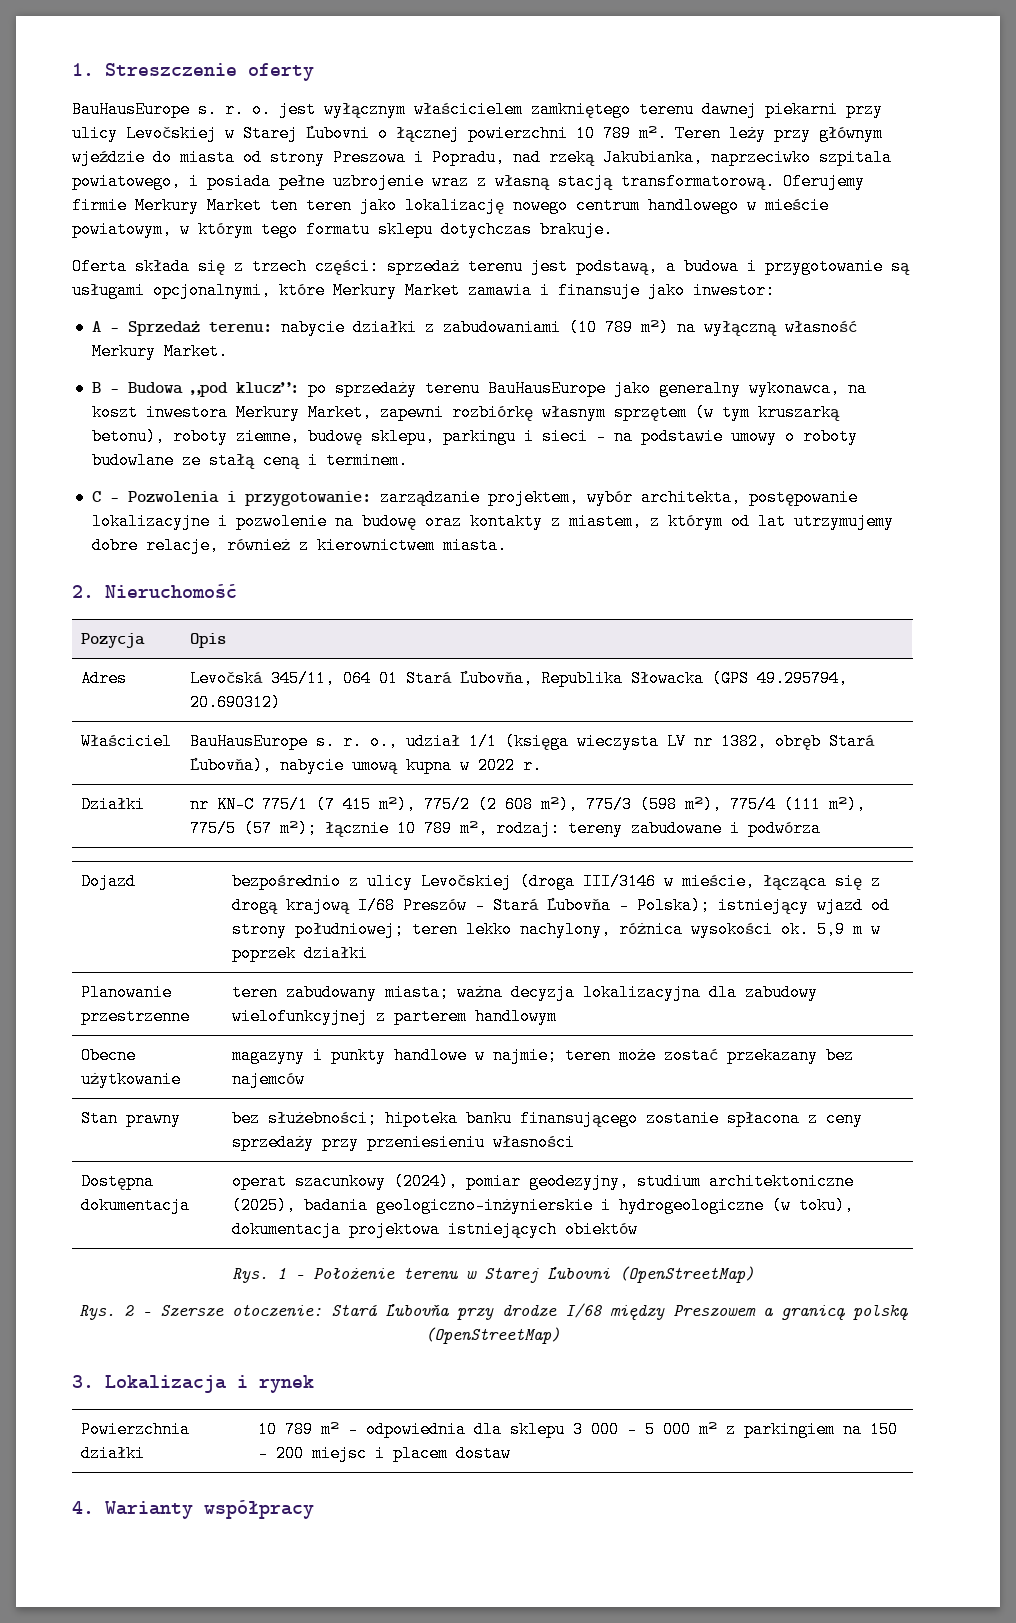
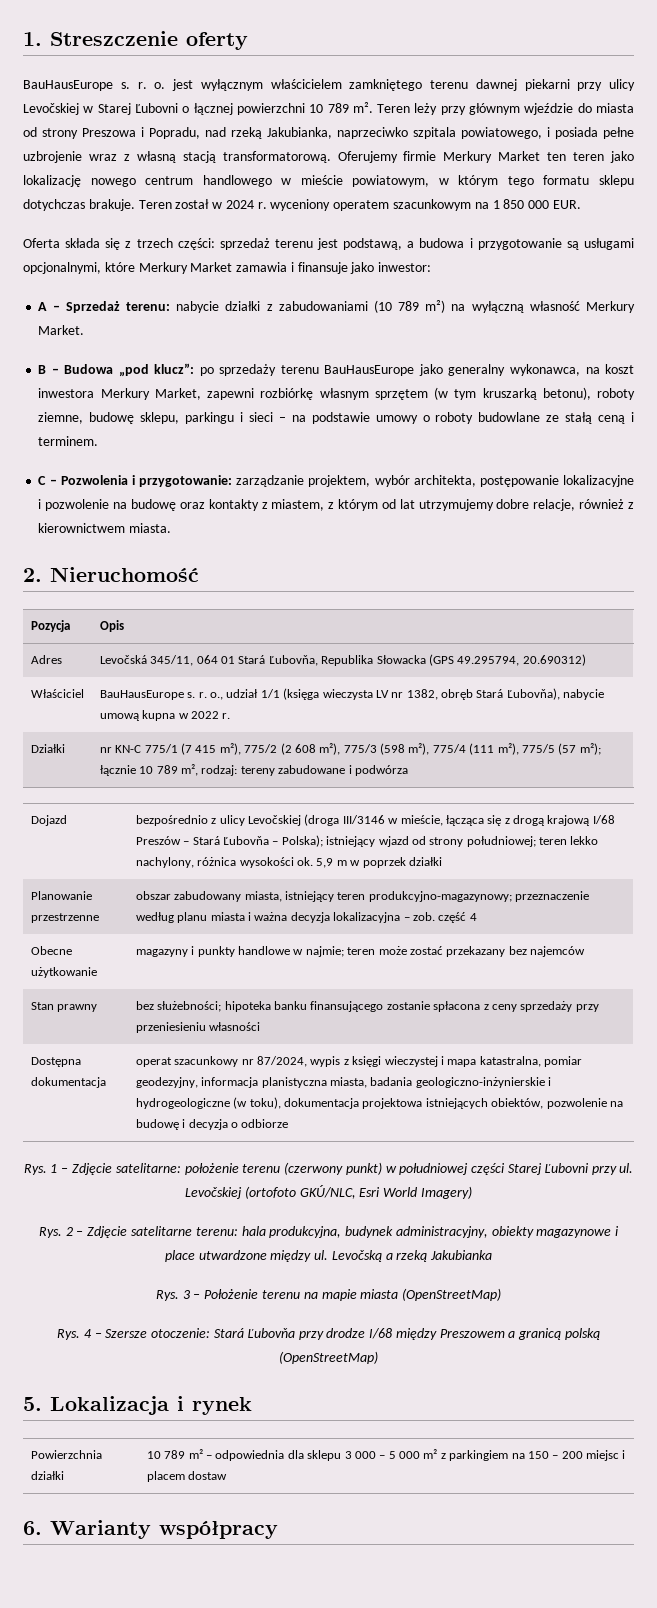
(613, 229) none -> [138,199,581,211] Teren został w 2024 r. wyceniony operatem szacunkowym na 1 850 000 EUR.
[232,984,819,1001] [232,1008,558,1025] teren zabudowany miasta; ważna decyzja lokalizacyjna dla zabudowy wielofunkcyjnej z parterem handlowym -> [135,891,590,902] [135,912,477,923] obszar zabudowany miasta, istniejący teren produkcyjno-magazynowy; przeznaczenie według planu miasta i ważna decyzja lokalizacyjna – zob. część 4
[394,1173,855,1190] [232,1197,297,1214] (2024), pomiar geodezyjny, studium architektoniczne (2025), -> [241,1056,583,1067] [135,1077,368,1088] nr 87/2024, wypis z księgi wieczystej i mapa katastralna, pomiar geodezyjny, informacja planistyczna miasta,
[565,1221,639,1238] [231,1267,610,1283] obiektów // Rys. 1 – Położenie terenu w Starej Ľubovni -> [491,1098,623,1109] [135,1119,289,1130] [23,1162,634,1175] [185,1185,472,1199] [38,1226,620,1238] [164,1250,493,1262] [155,1289,399,1301] obiektów, pozwolenie na budowę i decyzja o odbiorze // Rys. 1 – Zdjęcie satelitarne: położenie terenu (czerwony punkt) w południowej części Starej Ľubovni przy ul. Levočskiej (ortofoto GKÚ/NLC, Esri World Imagery) // Rys. 2 – Zdjęcie satelitarne terenu: hala produkcyjna, budynek administracyjny, obiekty magazynowe i place utwardzone między ul. Levočską a rzeką Jakubianka // Rys. 3 – Położenie terenu na mapie miasta
[123,1305,134,1316] 2 -> [83,1329,92,1338] 4
[72,1375,94,1388] 3. -> [23,1397,42,1411] 5.
[72,1501,94,1514] 4. -> [23,1521,42,1535] 6.

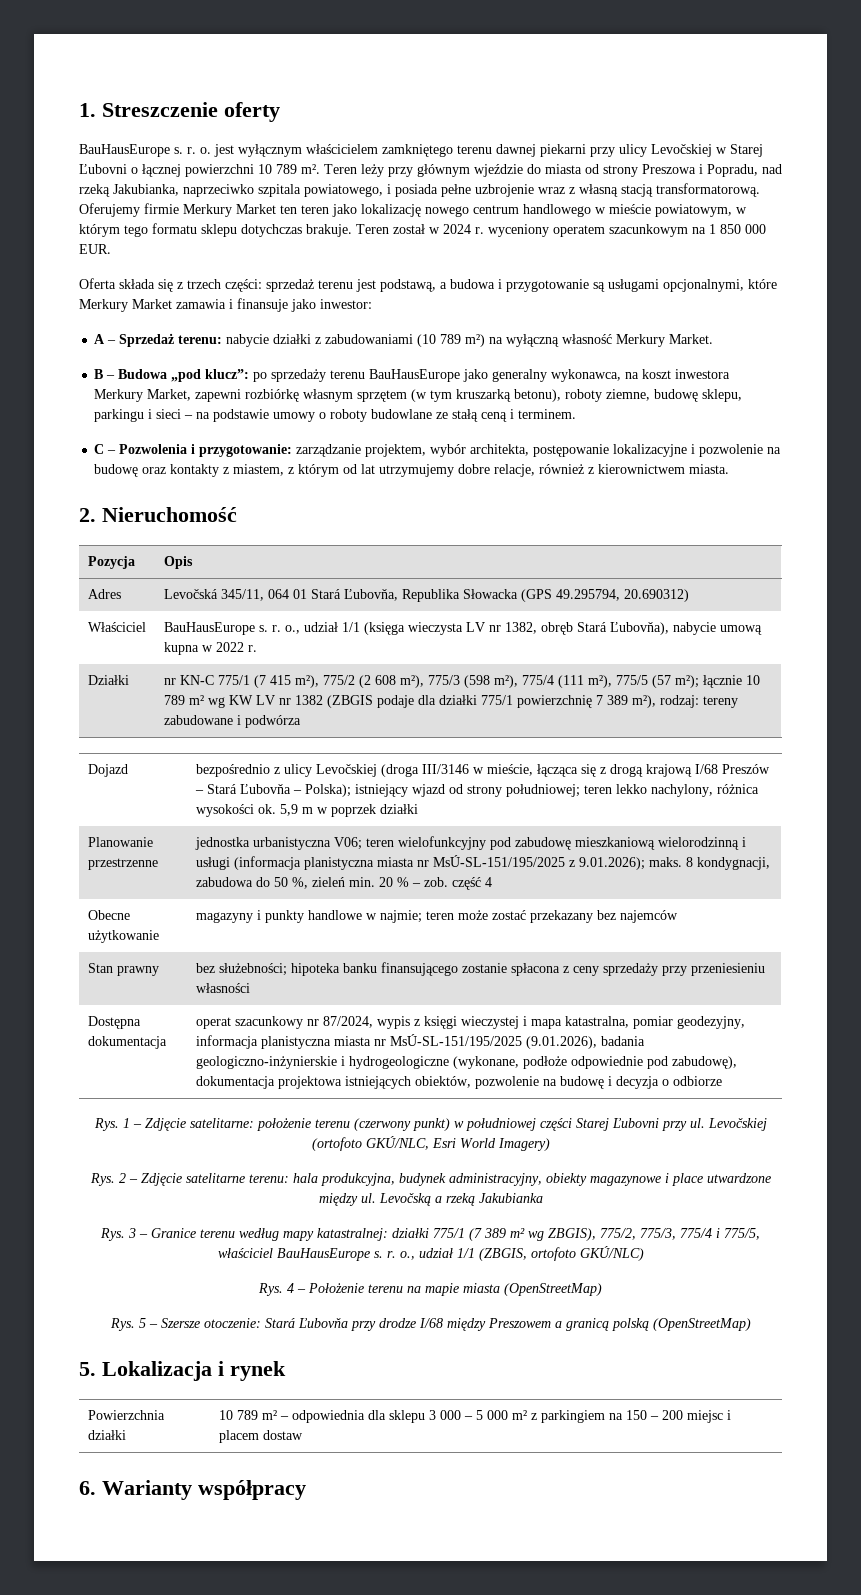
[181,764,199,776] m², -> [188,695,656,708] m² wg KW LV nr 1382 (ZBGIS podaje dla działki 775/1 powierzchnię 7 389 m²),
[135,891,590,902] [135,912,401,923] obszar zabudowany miasta, istniejący teren produkcyjno-magazynowy; przeznaczenie według planu miasta i ważna decyzja lokalizacyjna -> [194,836,746,850] [195,855,770,870] [195,877,409,889] jednostka urbanistyczna V06; teren wielofunkcyjny pod zabudowę mieszkaniową wielorodzinną i usługi (informacja planistyczna miasta nr MsÚ-SL-151/195/2025 z 9.01.2026); maks. 8 kondygnacji, zabudowa do 50 %, zieleń min. 20 %
[330,1077,552,1088] [135,1097,281,1109] miasta, badania geologiczno-inżynierskie i hydrogeologiczne (w toku), -> [333,1034,645,1049] [195,1056,737,1069] miasta nr MsÚ-SL-151/195/2025 (9.01.2026), badania geologiczno-inżynierskie i hydrogeologiczne (wykonane, podłoże odpowiednie pod zabudowę),
(201, 1296) none -> [151,1228,760,1241] [217,1246,644,1261] [258,1283,306,1296] Granice terenu według mapy katastralnej: działki 775/1 (7 389 m² wg ZBGIS), 775/2, 775/3, 775/4 i 775/5, właściciel BauHausEurope s. r. o., udział 1/1 (ZBGIS, ortofoto GKÚ/NLC) // Rys. 4 –
[83,1329,92,1338] 4 -> [138,1318,146,1328] 5

